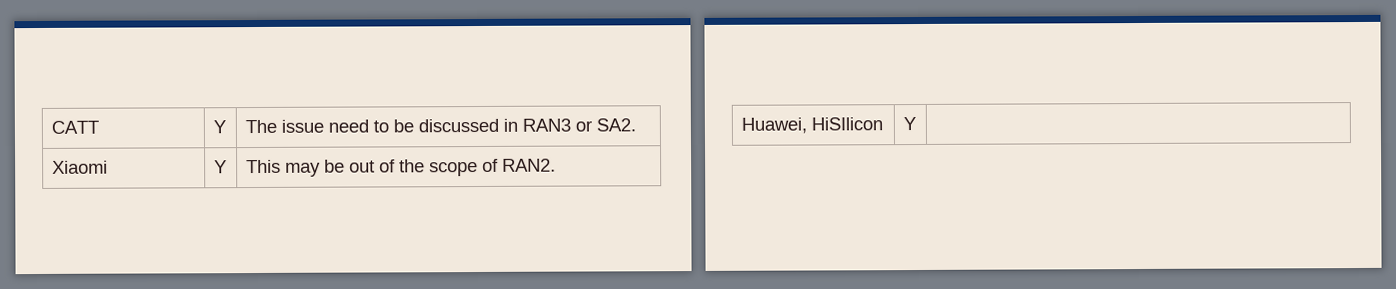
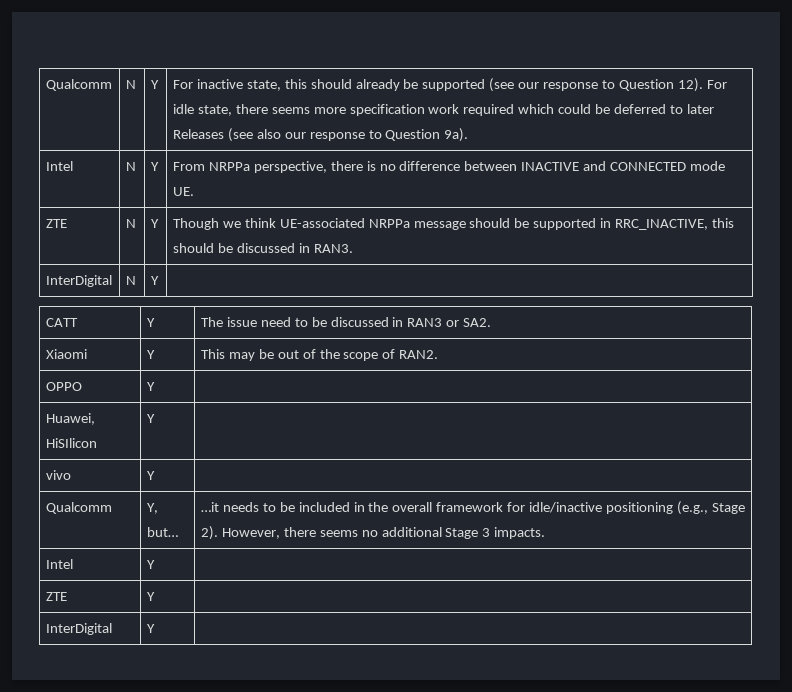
(50, 127) none -> [45,79,112,91] [125,80,136,89] [150,80,159,89] [172,78,727,92] [172,104,714,116] [172,128,469,142] [45,161,73,171] [125,162,136,171] [150,162,159,171] [172,161,726,173] [172,187,194,196] [45,219,67,228] [125,219,136,228] [150,219,159,228] [172,218,735,230] [172,243,353,253] [45,275,112,287] [125,276,136,285] [150,276,159,285] Qualcomm | N | Y | For inactive state, this should already be supported (see our response to Question 12). For idle state, there seems more specification work required which could be deferred to later Releases (see also our response to Question 9a). // Intel | N | Y | From NRPPa perspective, there is no difference between INACTIVE and CONNECTED mode UE. // ZTE | N | Y | Though we think UE-associated NRPPa message should be supported in RRC_INACTIVE, this should be discussed in RAN3. // InterDigital | N | Y | //
(556, 165) none -> [45,382,82,391] [146,382,155,391] // OPPO | Y |
(916, 124) none -> [45,470,71,480] [146,471,155,480] [45,502,112,514] [146,503,158,514] [146,527,178,537] [200,501,745,515] [200,526,546,540] [45,559,73,569] [146,560,155,569] [45,592,67,601] [146,592,155,601] [45,623,112,635] [146,624,155,633] // vivo | Y | // Qualcomm | Y, but… | …it needs to be included in the overall framework for idle/inactive positioning (e.g., Stage 2). However, there seems no additional Stage 3 impacts. // Intel | Y | // ZTE | Y | // InterDigital | Y |

